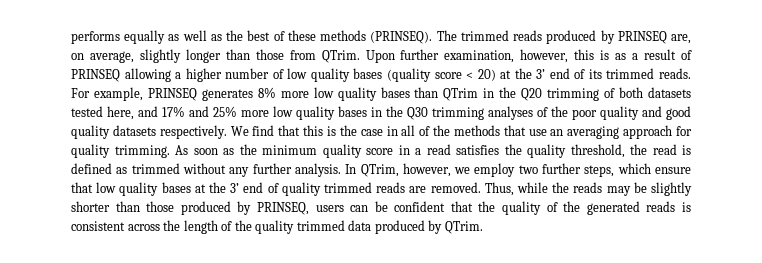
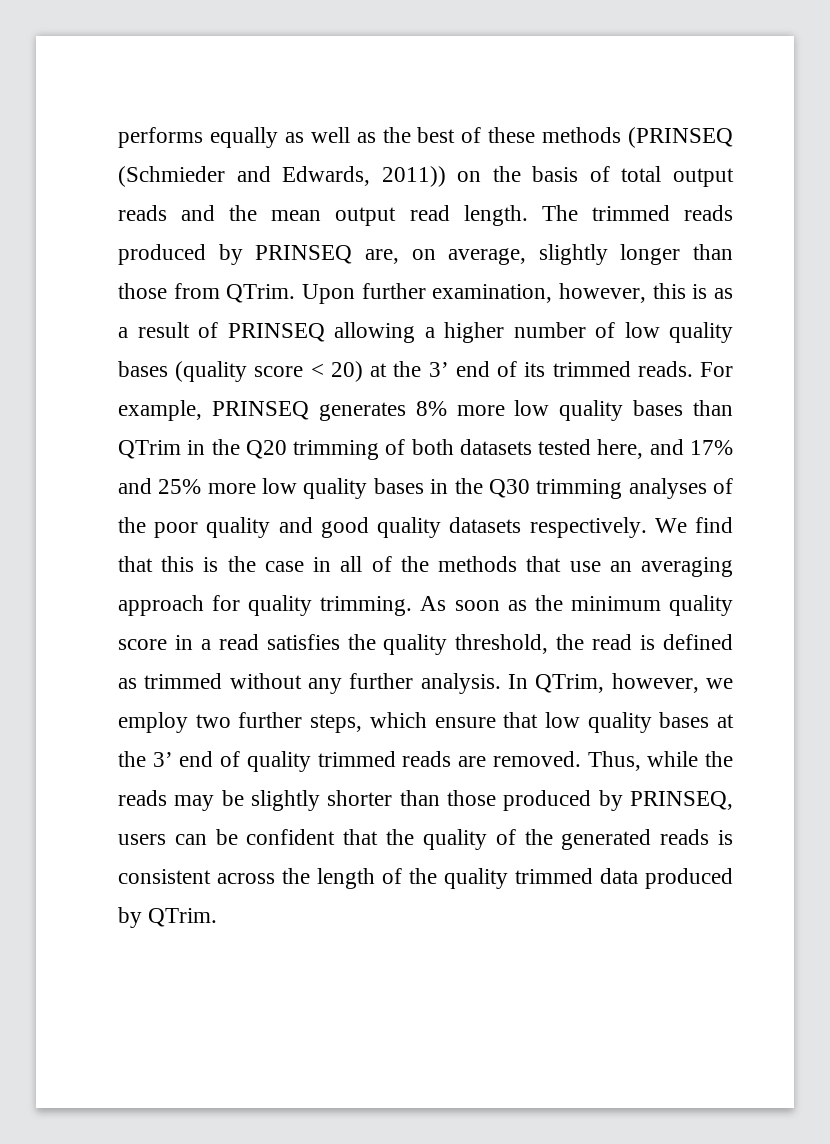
[370,31,433,44] (PRINSEQ). -> [627,127,733,148] [118,166,734,187] [118,205,528,226] (PRINSEQ (Schmieder and Edwards, 2011)) on the basis of total output reads and the mean output read length.

